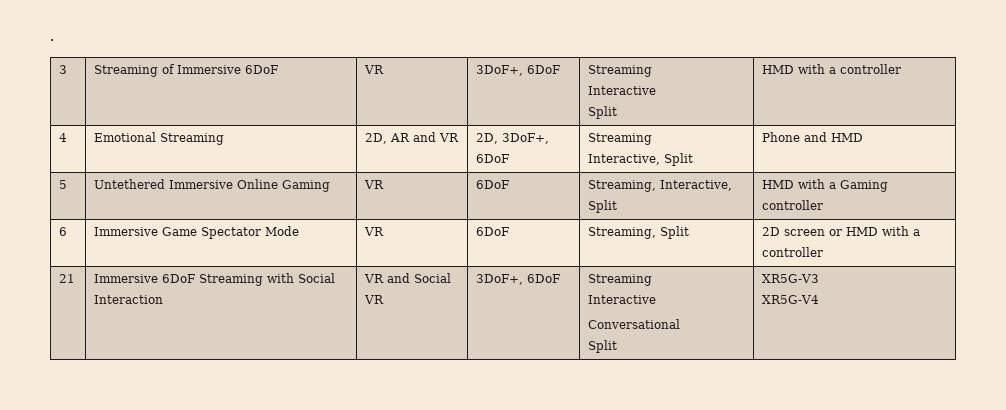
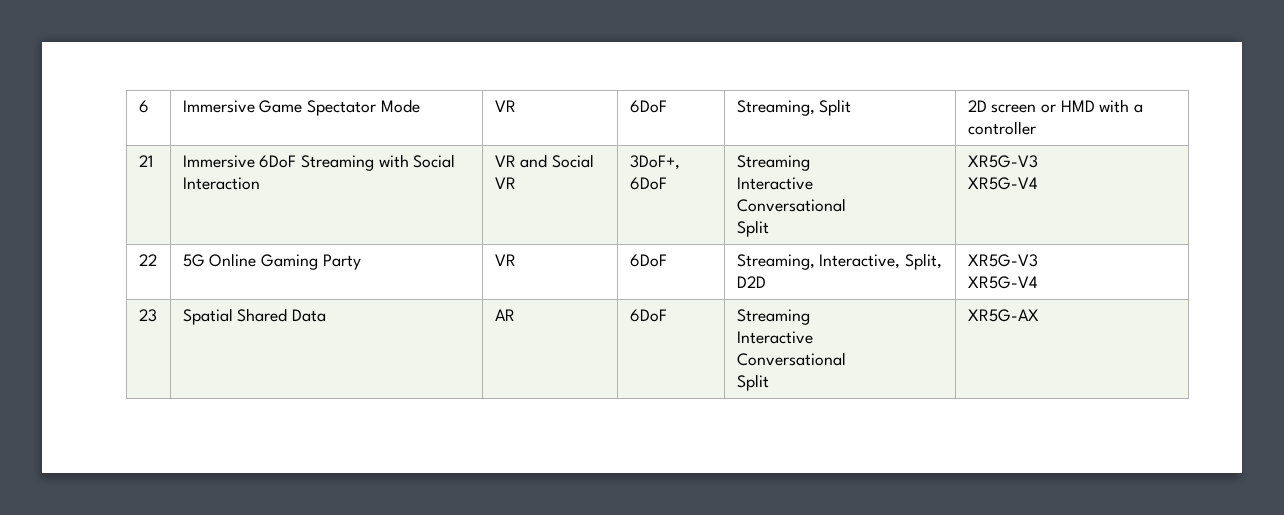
[50,39,54,41] [59,65,68,74] [94,64,279,77] [364,65,385,74] [476,65,561,76] [588,65,653,77] [588,86,657,95] [588,106,618,119] [762,64,902,74] [59,133,68,142] [94,132,225,145] [365,132,460,144] [476,133,550,144] [476,154,510,163] [588,133,653,145] [588,153,694,166] [762,132,864,142] [59,180,68,189] [94,179,331,192] [364,180,385,189] [476,180,510,189] [588,180,733,192] [588,200,618,213] [762,179,889,192] [762,200,824,210] . // 3 | Streaming of Immersive 6DoF | VR | 3DoF+, 6DoF | Streaming // Interactive // Split | HMD with a controller // 4 | Emotional Streaming | 2D, AR and VR | 2D, 3DoF+, 6DoF | Streaming // Interactive, Split | Phone and HMD // 5 | Untethered Immersive Online Gaming | VR | 6DoF | Streaming, Interactive, Split | HMD with a Gaming controller // -> (138, 106) none
(820, 299) none -> [138,254,157,266] [182,253,361,270] [494,254,516,266] [629,254,667,267] [736,253,942,270] [736,276,766,288] [967,254,1038,267] [967,276,1038,289] [138,309,157,322] [182,308,326,325] [494,309,515,321] [629,309,667,322] [736,309,810,325] [736,331,813,344] [736,352,846,366] [736,374,769,391] [967,309,1039,322] // 22 | 5G Online Gaming Party | VR | 6DoF | Streaming, Interactive, Split, D2D | XR5G-V3 // XR5G-V4 // 23 | Spatial Shared Data | AR | 6DoF | Streaming // Interactive // Conversational // Split | XR5G-AX

